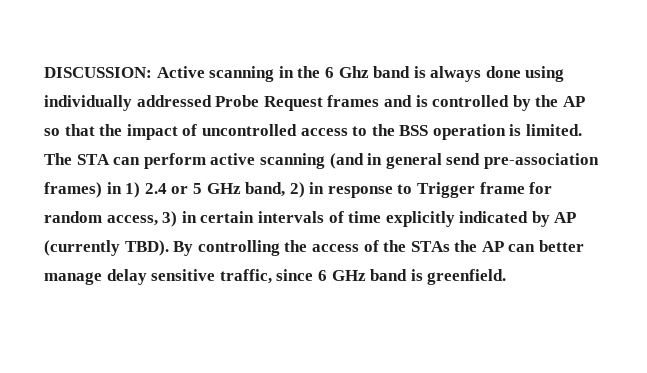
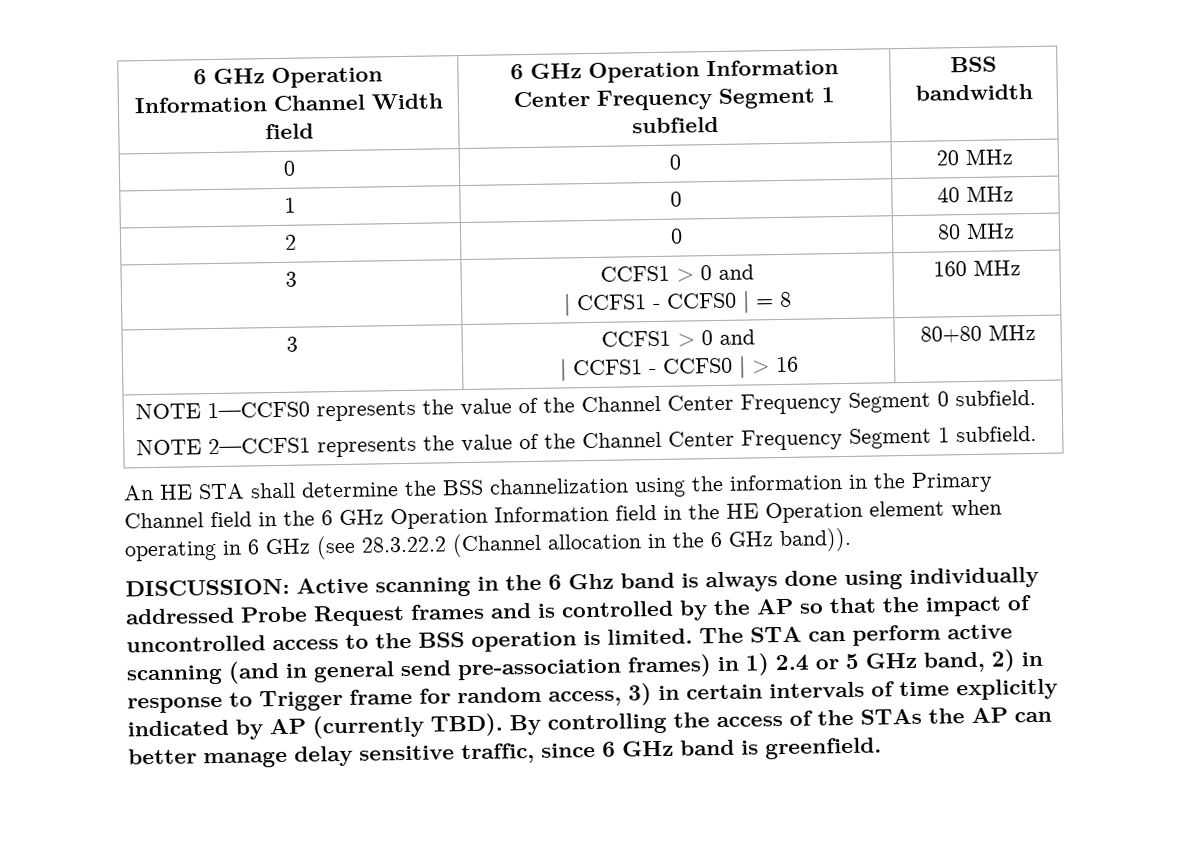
(44, 72) none -> [193,66,383,89] [133,93,443,114] [264,123,314,140] [509,59,839,84] [513,87,835,111] [631,116,719,134] [950,56,997,73] [914,83,1033,101] [283,160,296,176] [669,154,681,170] [936,148,1013,166] [284,197,296,213] [670,191,682,207] [937,185,1014,203] [284,234,297,250] [670,228,683,244] [937,222,1015,240] [285,271,297,287] [600,264,754,282] [563,290,792,317] [932,259,1021,277] [286,336,298,352] [601,329,755,347] [558,355,799,382] [919,323,1036,343] [135,389,1037,422] [136,425,1038,458] [123,471,993,501] [124,499,1002,530] [124,527,852,562] 6 GHz Operation Information Channel Width field | 6 GHz Operation Information Center Frequency Segment 1 subfield | BSS bandwidth // 0 | 0 | 20 MHz // 1 | 0 | 40 MHz // 2 | 0 | 80 MHz // 3 | CCFS1 > 0 and // | CCFS1 - CCFS0 | = 8 | 160 MHz // 3 | CCFS1 > 0 and // | CCFS1 - CCFS0 | > 16 | 80+80 MHz // NOTE 1—CCFS0 represents the value of the Channel Center Frequency Segment 0 subfield. // NOTE 2—CCFS1 represents the value of the Channel Center Frequency Segment 1 subfield. // An HE STA shall determine the BSS channelization using the information in the Primary Channel field in the 6 GHz Operation Information field in the HE Operation element when operating in 6 GHz (see 28.3.22.2 (Channel allocation in the 6 GHz band)). //

